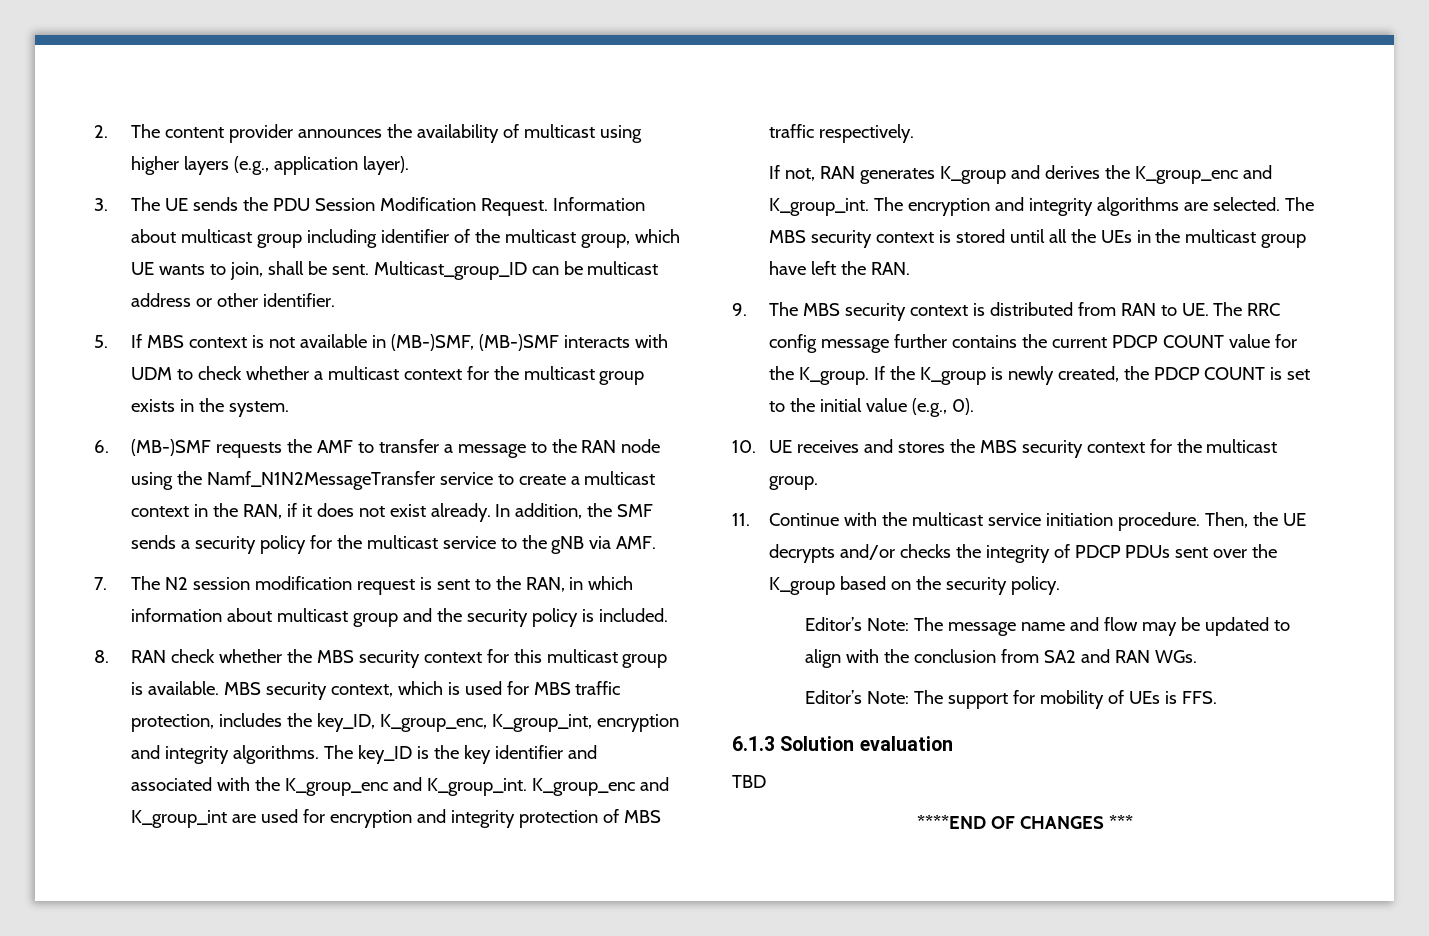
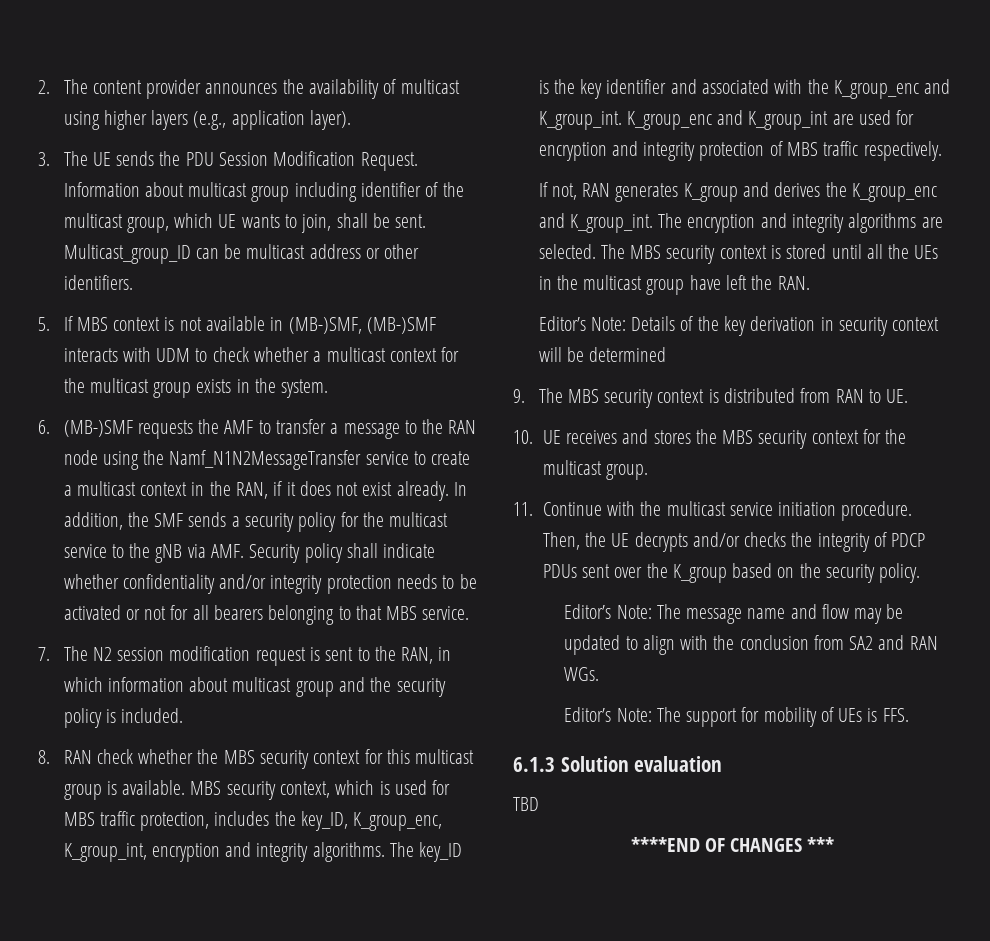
[262,293,335,307] identifier. -> [63,275,133,290] identifiers.
(657, 542) none -> [249,543,436,563] [63,574,477,594] [63,605,470,625] Security policy shall indicate whether confidentiality and/or integrity protection needs to be activated or not for all bearers belonging to that MBS service.
(910, 268) none -> [538,316,940,336] [538,347,667,362] // Editor’s Note: Details of the key derivation in security context will be determined
[1213,302,1281,316] [768,334,1297,353] [768,366,1311,385] [768,398,974,417] The RRC config message further contains the current PDCP COUNT value for the K_group. If the K_group is newly created, the PDCP COUNT is set to the initial value (e.g., 0). -> (909, 396) none

